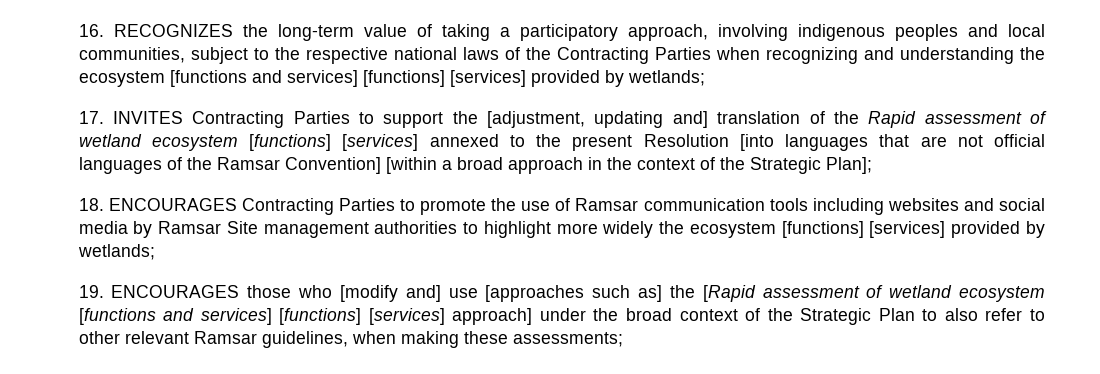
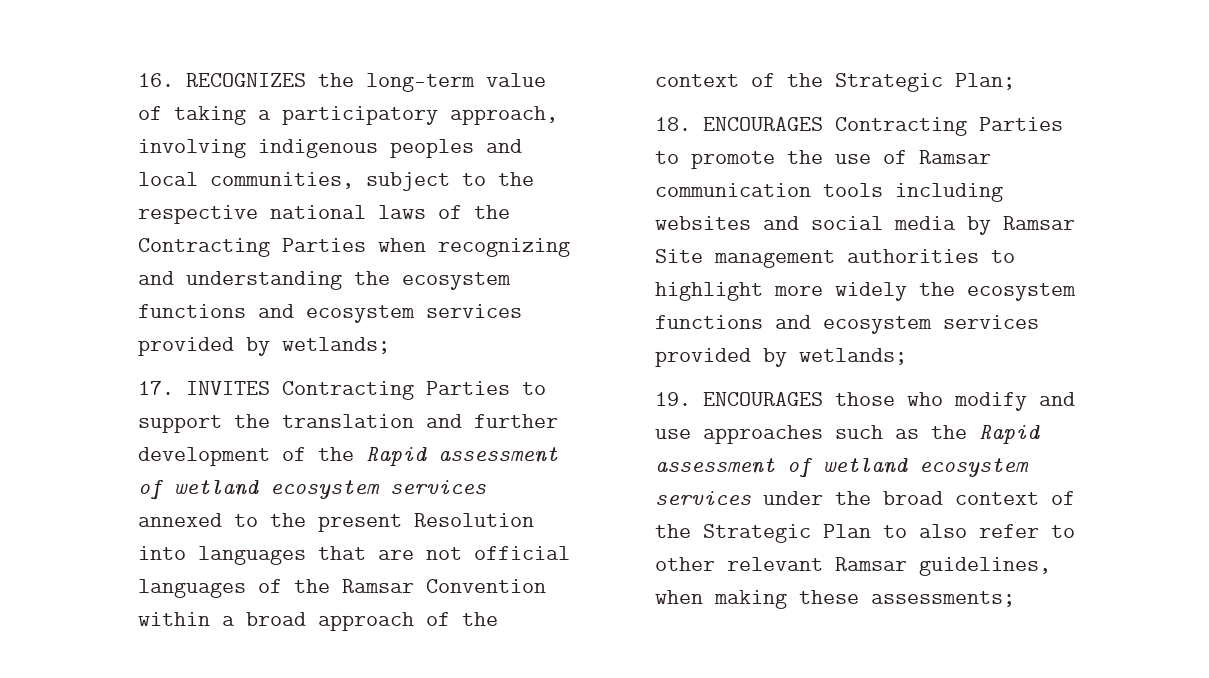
[169,70,526,87] [functions and services] [functions] [services] -> [138,304,523,323] functions and ecosystem services
[487,111,801,128] [adjustment, updating and] translation -> [282,414,559,428] [138,447,271,466] translation and further development
[249,134,419,151] [functions] [services] -> [390,480,487,494] services
[739,134,774,151] [into -> [138,546,187,560] into
[284,157,437,174] Convention] [within -> [426,579,547,593] [138,612,211,626] Convention within
[587,157,602,170] in -> [426,612,451,626] of
[825,157,872,174] Plan]; -> [955,73,1016,90] Plan;
[781,221,946,238] [functions] [services] -> [655,315,1040,334] functions and ecosystem services
[339,285,1045,302] [78,308,533,325] [modify and] use [approaches such as] the [Rapid assessment of wetland ecosystem [functions and services] [functions] [services] approach] -> [954,392,1076,411] [655,425,1041,444] [655,458,1030,478] [655,491,752,505] modify and use approaches such as the Rapid assessment of wetland ecosystem services

